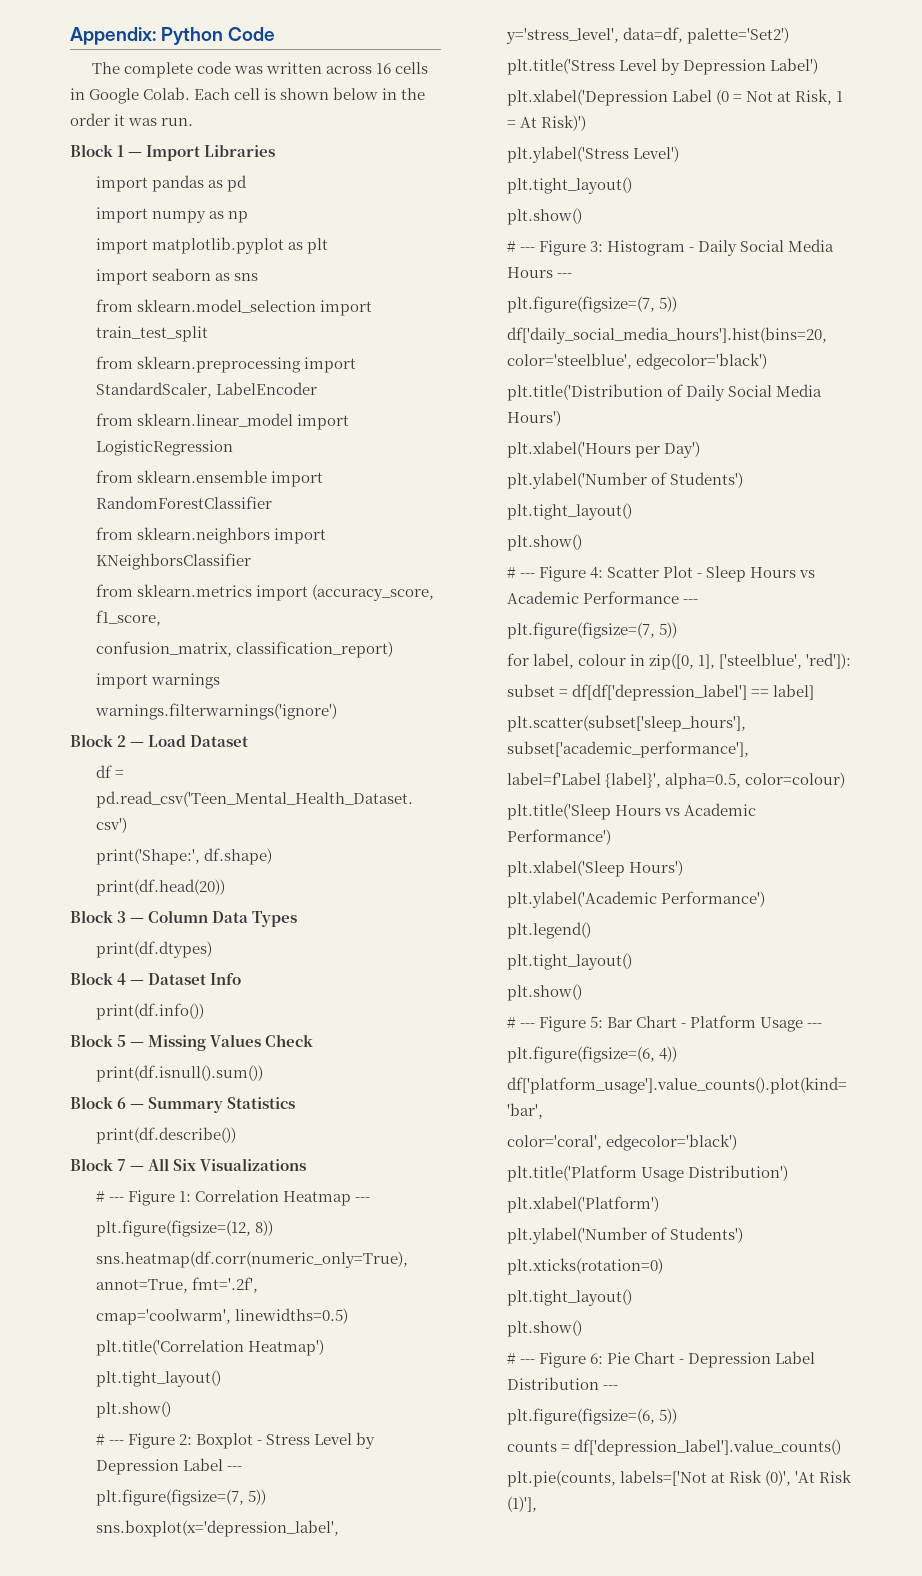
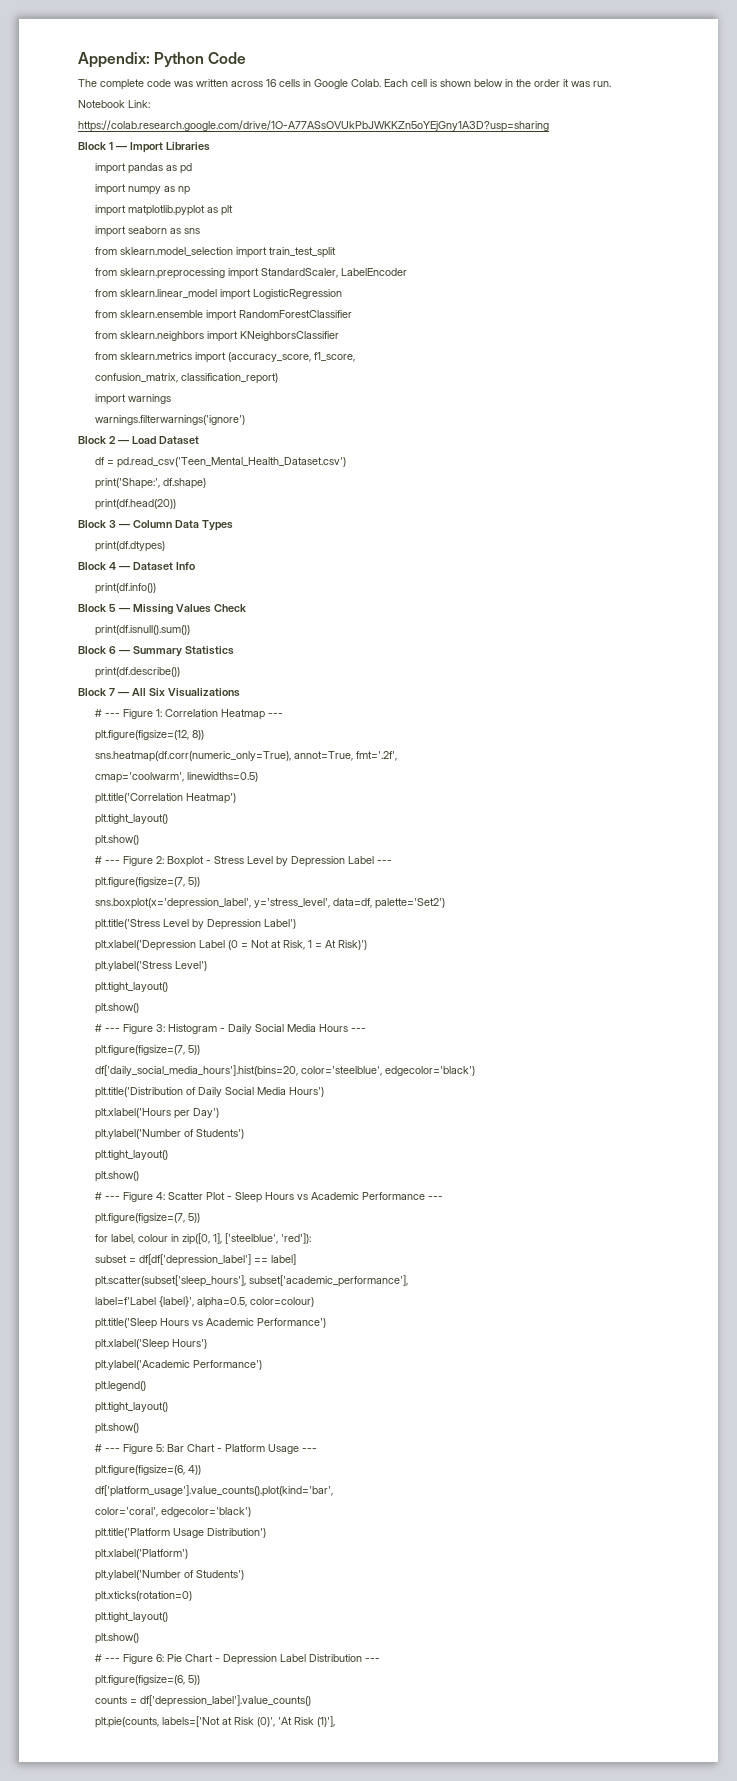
(194, 122) none -> [78,100,150,108] [78,120,549,132] // Notebook Link: // https://colab.research.google.com/drive/1O-A77ASsOVUkPbJWKKZn5oYEjGny1A3D?usp=sharing

